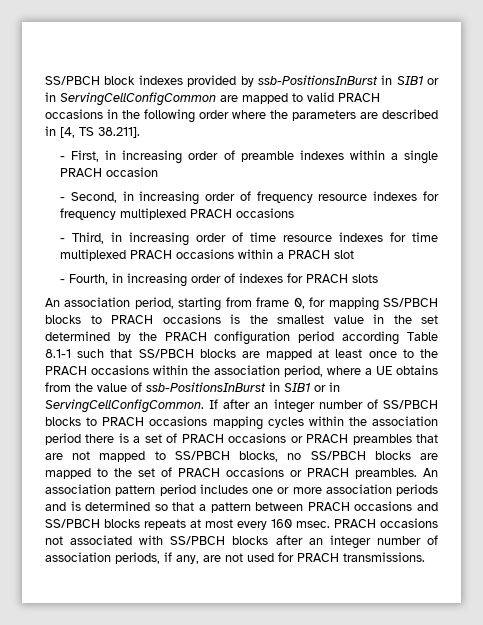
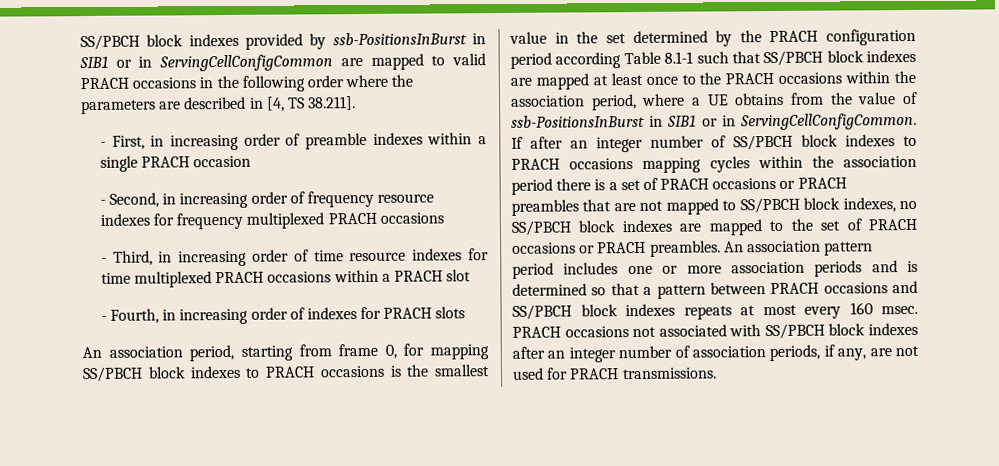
[45,315,81,324] blocks -> [147,365,241,379] block indexes
[199,349,236,358] blocks -> [826,49,916,63] block indexes
[45,417,81,426] blocks -> [801,134,895,147] block indexes
[239,451,411,462] blocks, no SS/PBCH blocks -> [803,197,917,213] [511,219,672,236] block indexes, no SS/PBCH block indexes
[104,519,140,528] blocks -> [580,303,675,317] block indexes
[232,536,269,545] blocks -> [828,322,918,336] block indexes

